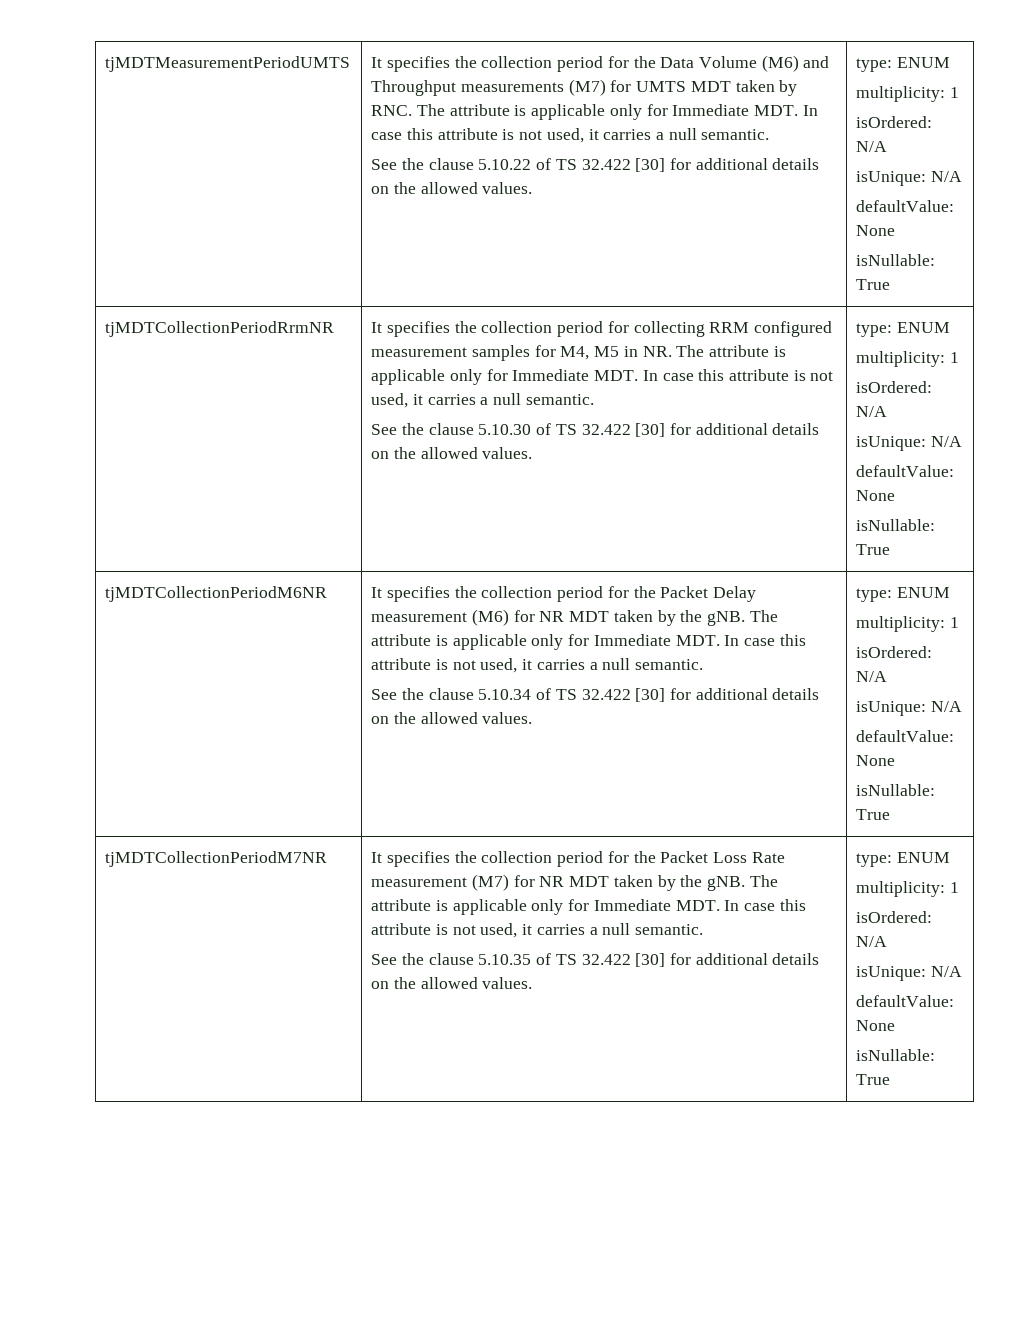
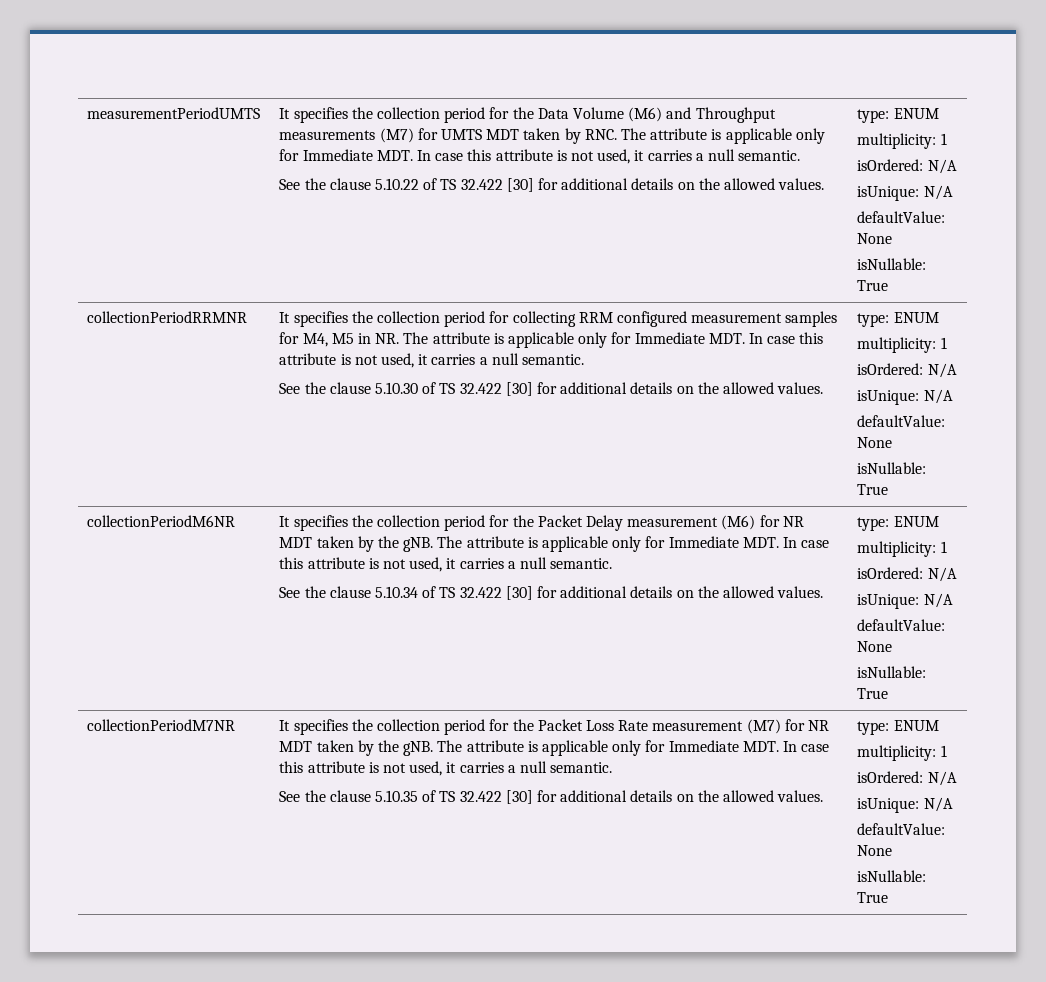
[105,56,351,72] tjMDTMeasurementPeriodUMTS -> [87,107,261,119] measurementPeriodUMTS
[105,321,335,337] tjMDTCollectionPeriodRrmNR -> [87,311,248,323] collectionPeriodRRMNR
[105,586,328,602] tjMDTCollectionPeriodM6NR -> [87,515,236,527] collectionPeriodM6NR
[105,851,328,867] tjMDTCollectionPeriodM7NR -> [87,719,236,731] collectionPeriodM7NR

